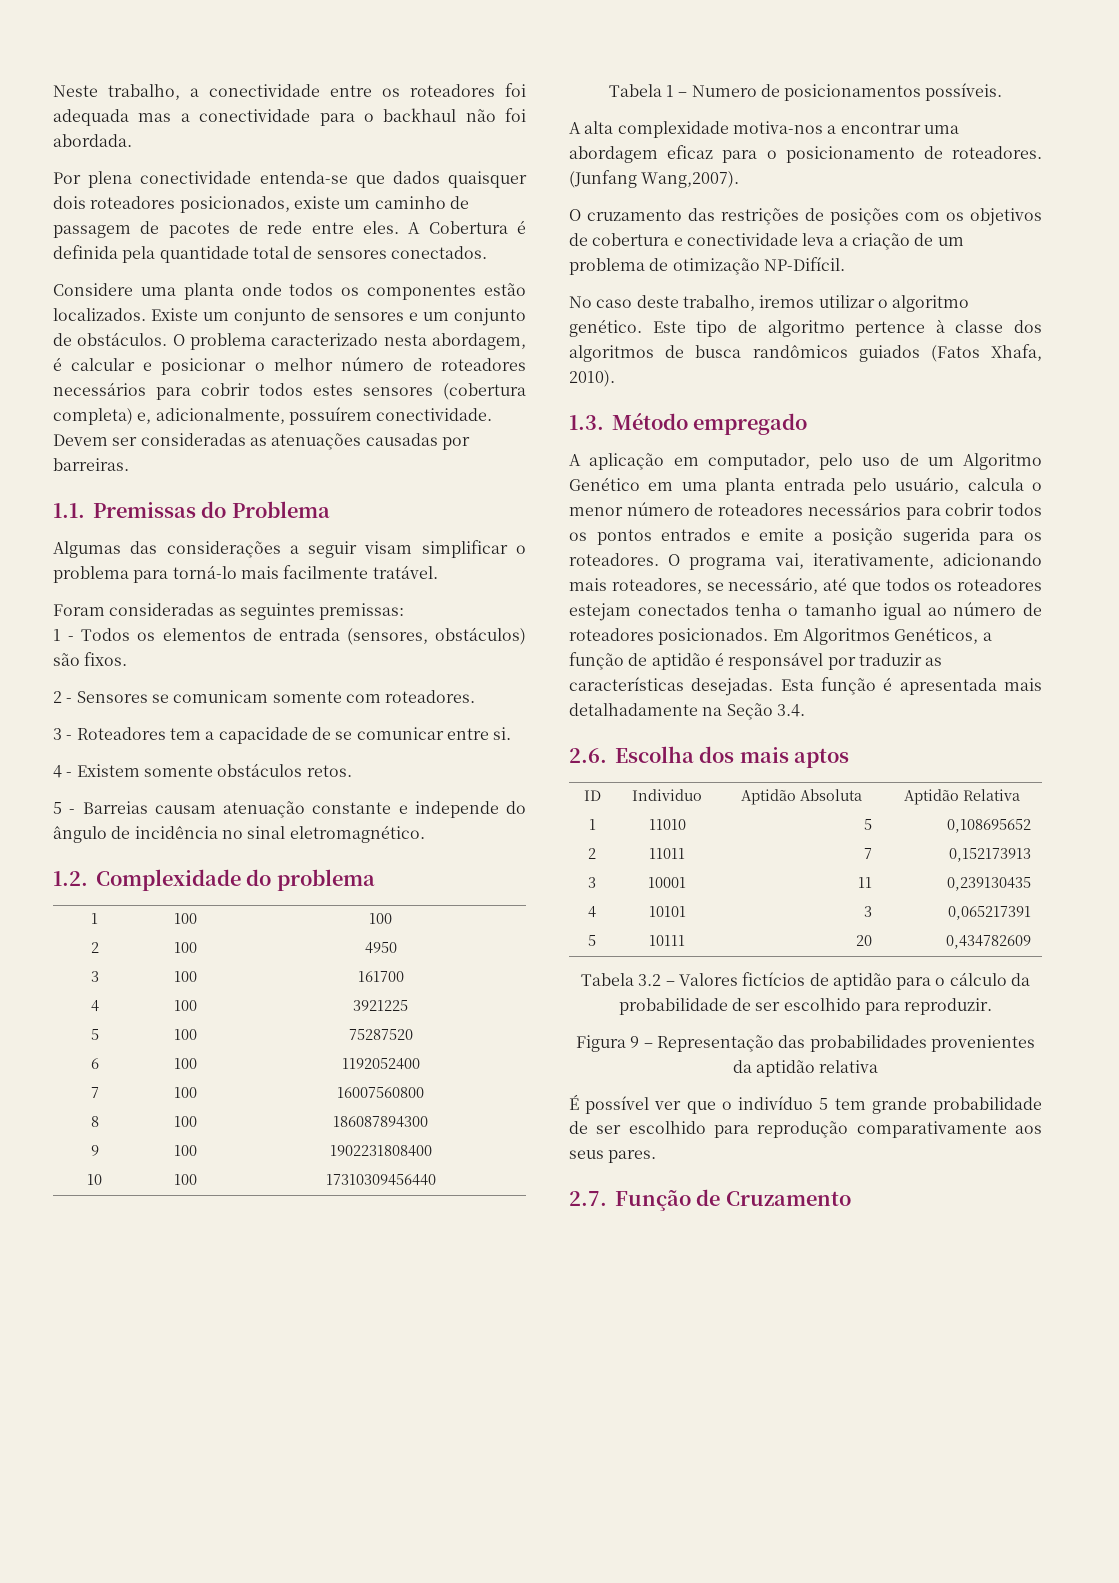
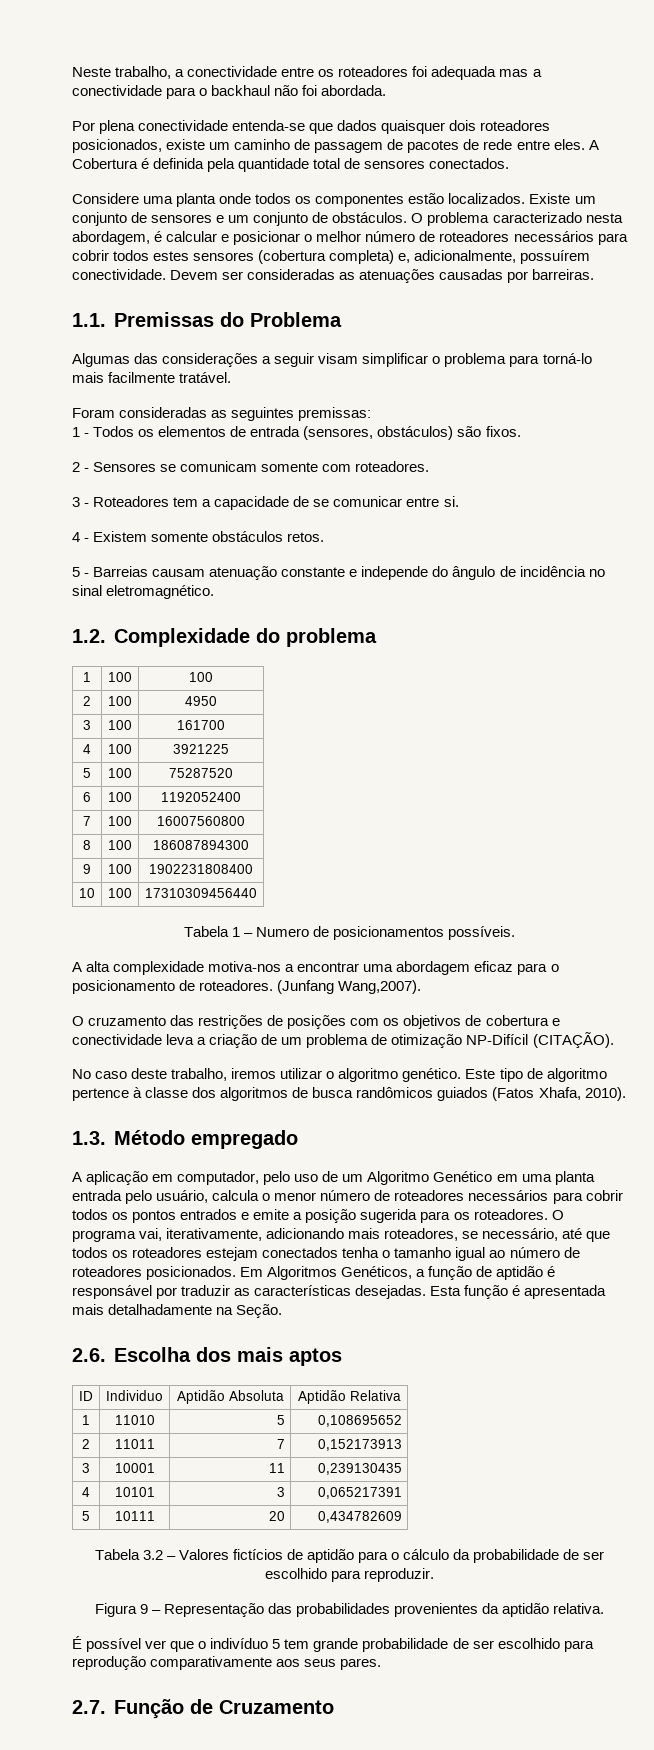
[763,257,845,271] NP-Difícil. -> [466,1032,614,1048] NP-Difícil (CITAÇÃO).
[726,703,805,720] Seção 3.4. -> [236,1304,283,1318] Seção.
[819,1060,879,1073] relativa -> [553,1603,605,1614] relativa.

